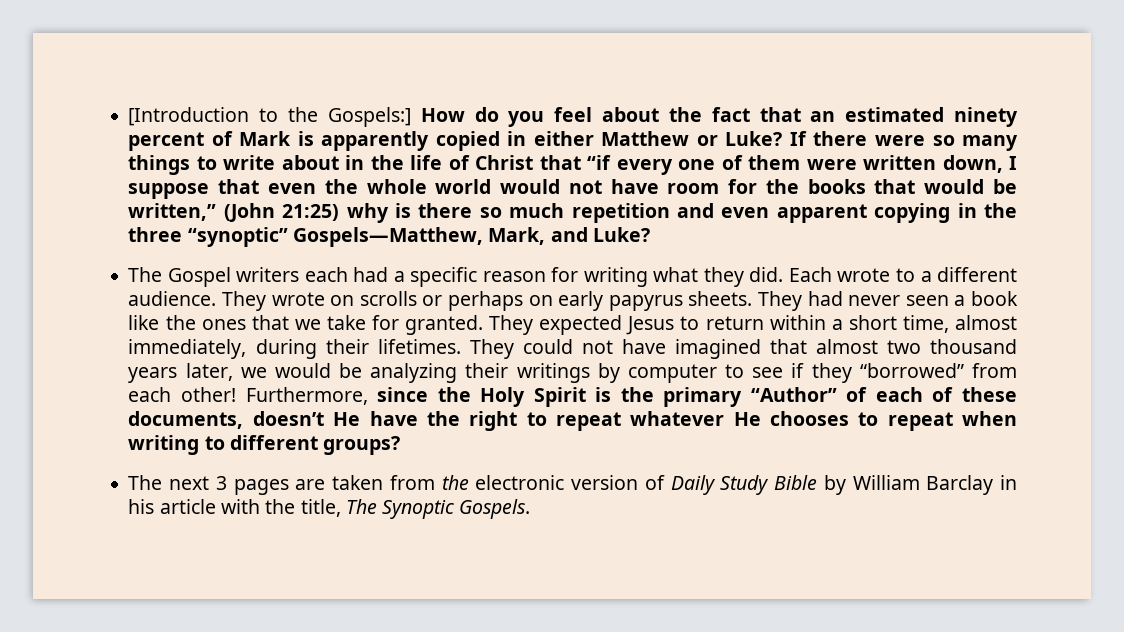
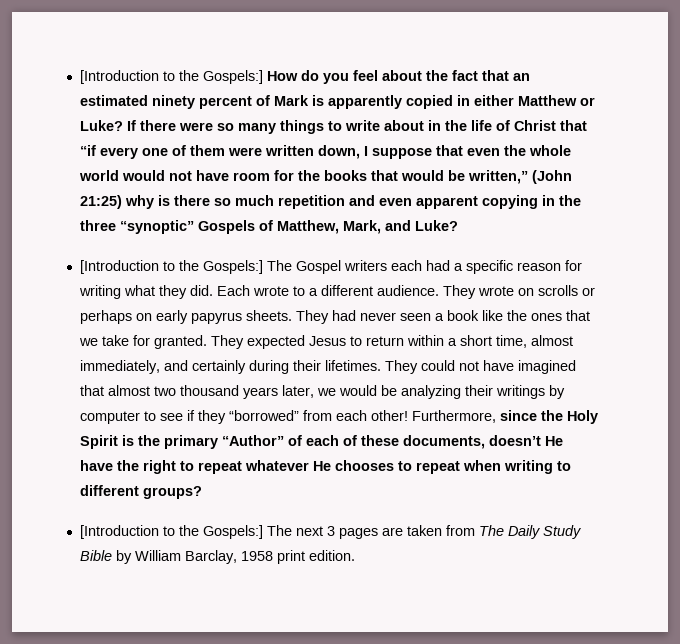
[292,227,483,247] Gospels—Matthew, -> [197,220,339,234] Gospels of Matthew,
(650, 234) none -> [79,260,263,274] [Introduction to the Gospels:]
(247, 349) none -> [163,360,246,374] and certainly
(401, 445) none -> [79,525,263,539] [Introduction to the Gospels:]
[441,475,665,490] the electronic version of -> [478,525,504,536] The
[926,475,1018,495] [128,499,531,519] Barclay in his article with the title, The Synoptic Gospels. -> [184,550,355,564] Barclay, 1958 print edition.

